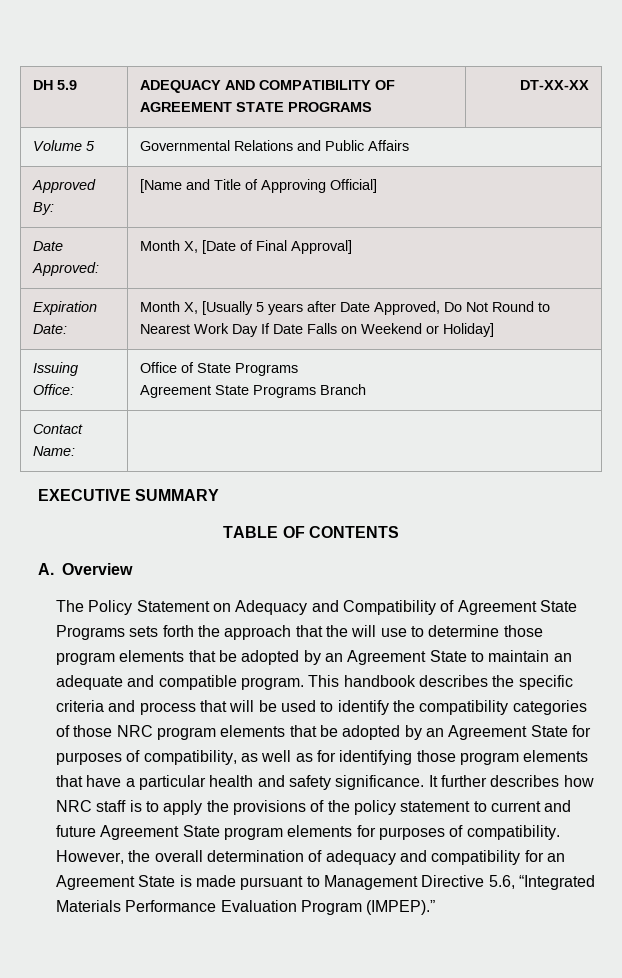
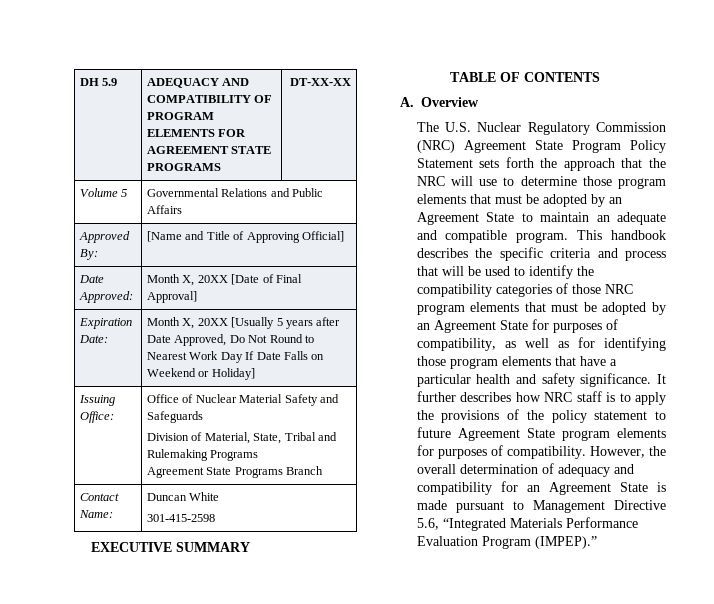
(395, 85) none -> [147,112,215,120] [147,129,247,137] PROGRAM ELEMENTS FOR
(198, 247) none -> [197,275,228,283] 20XX
(198, 308) none -> [197,318,228,326] 20XX
[196,363,231,373] State -> [195,394,339,406] [147,411,204,423] [147,432,337,444] [147,449,209,461] Nuclear Material Safety and Safeguards // Division of Material, State, Tribal and Rulemaking
(75, 451) none -> [147,492,220,501] [147,514,216,522] Duncan White // 301-415-2598
[88,600,578,615] [56,625,126,640] Policy Statement on Adequacy and Compatibility of Agreement State Programs -> [444,122,666,135] [416,140,666,153] [416,158,473,168] U.S. Nuclear Regulatory Commission (NRC) Agreement State Program Policy Statement
(349, 631) none -> [416,176,445,186] NRC
(216, 656) none -> [494,195,522,204] must
(317, 731) none -> [551,303,579,312] must
[490,800,572,812] current and -> (666, 415) none

